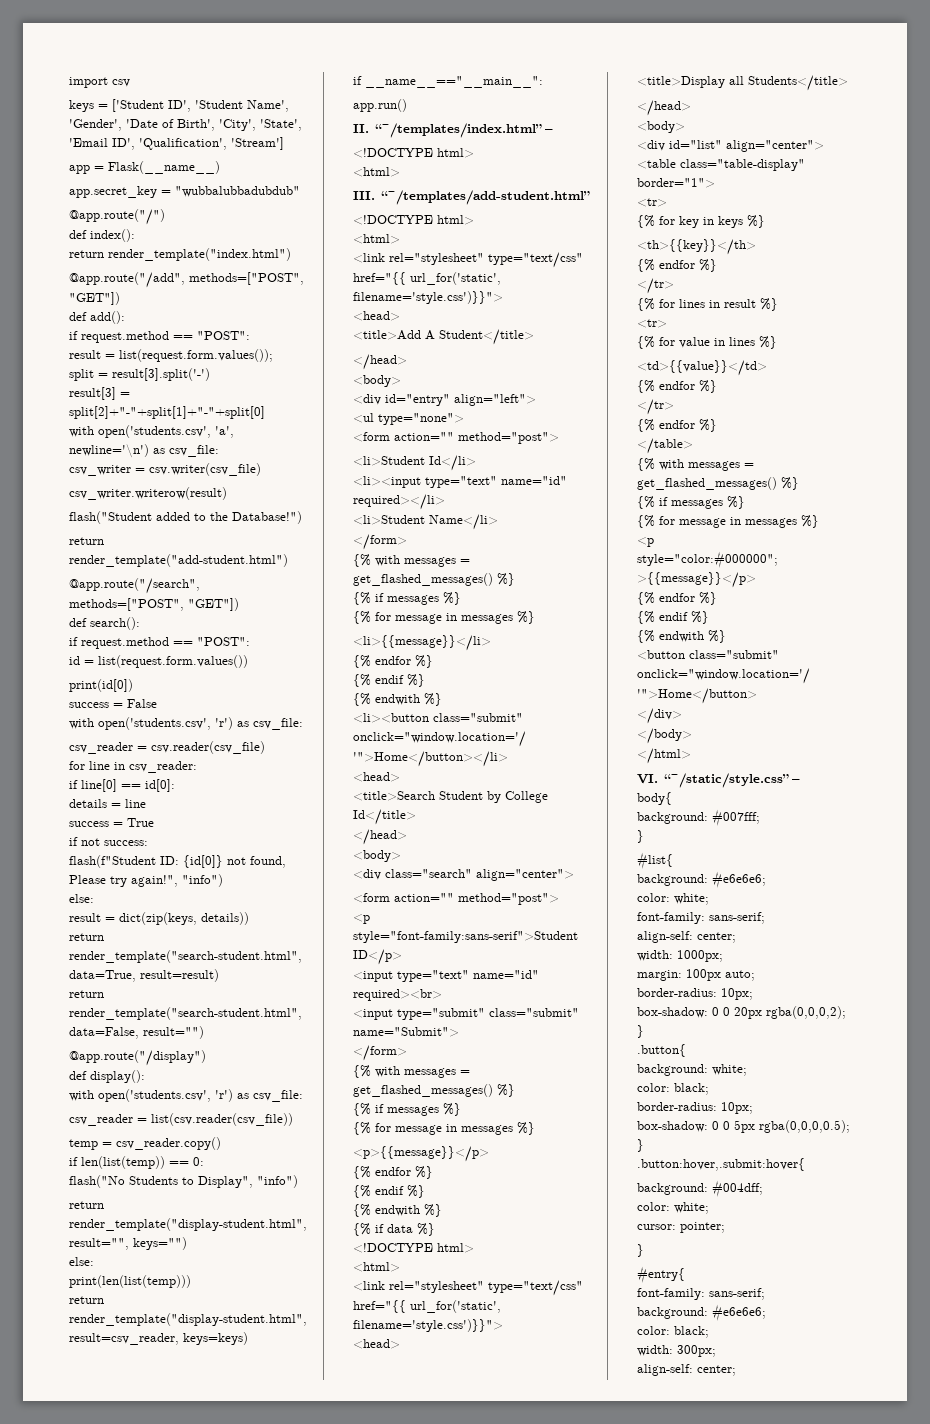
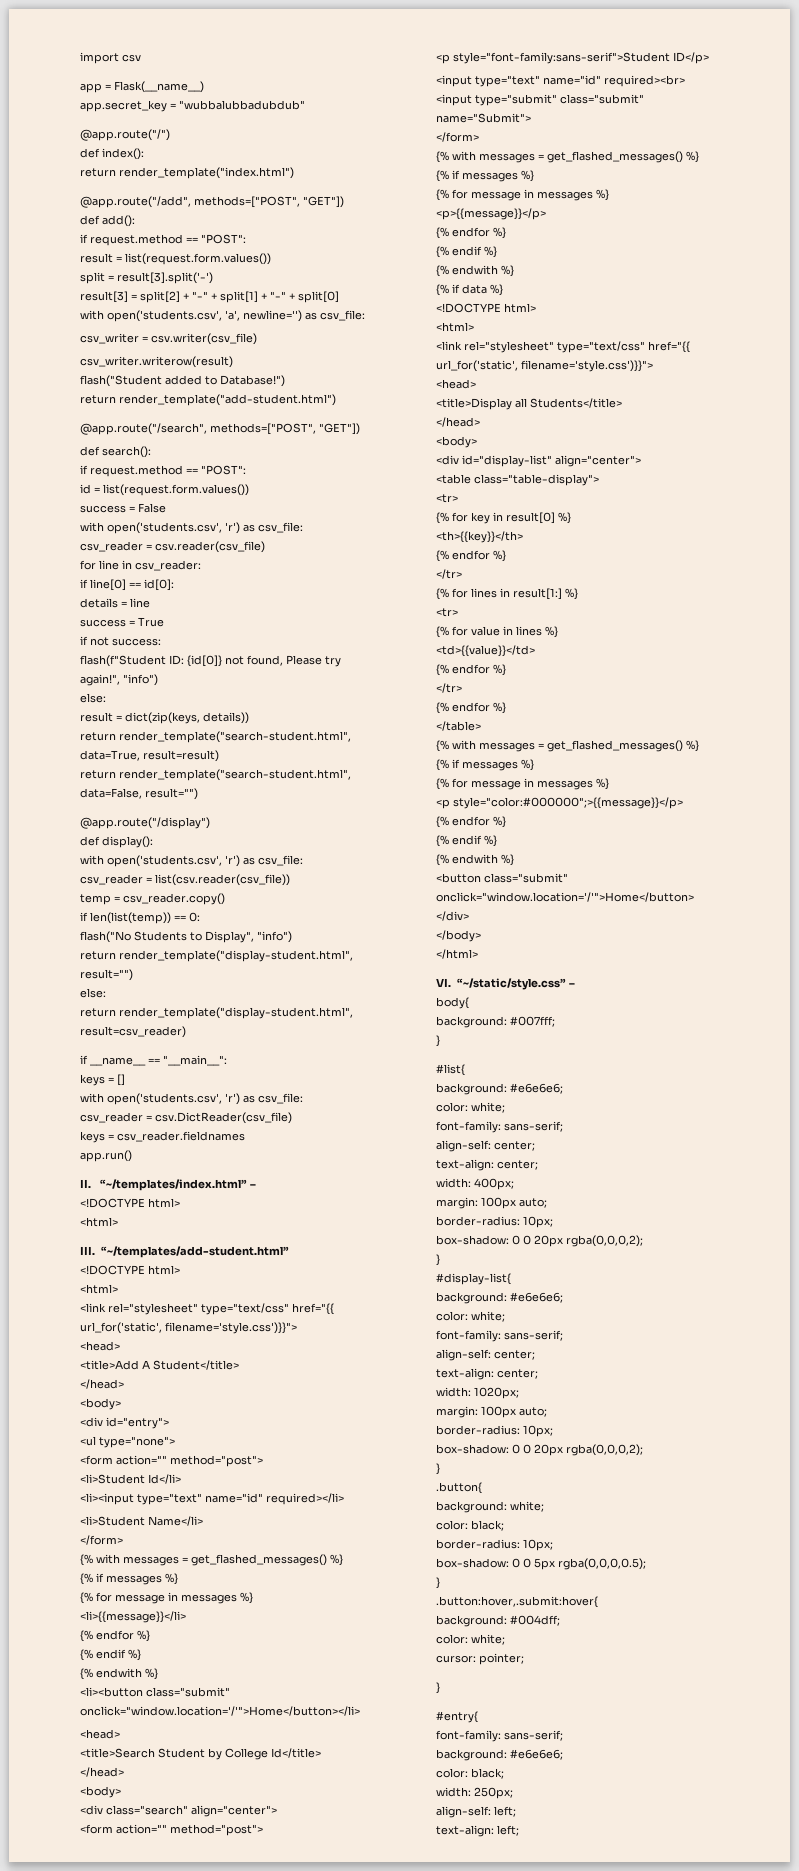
[69,99,290,112] [69,119,303,131] [69,137,285,150] // keys = ['Student ID', 'Student Name', 'Gender', 'Date of Birth', 'City', 'State', 'Email ID', 'Qualification', 'Stream'] -> (142, 58) none
[119,349,274,362] list(request.form.values()); -> [125,253,272,265] list(request.form.values())
[69,406,266,419] split[2]+"-"+split[1]+"-"+split[0] -> [140,291,340,303] split[2] + "-" + split[1] + "-" + split[0]
[69,444,150,458] newline='\n') -> [243,310,303,322] newline='')
[210,512,229,521] the -> (218, 380) none
[69,679,134,692] // print(id[0]) -> (250, 490) none
[69,1237,188,1250] [69,1257,95,1266] [69,1275,192,1288] [69,1296,105,1304] [69,1313,308,1326] [69,1332,249,1345] [353,76,544,88] result="", keys="") // else: // print(len(list(temp))) // return render_template("display-student.html", result=csv_reader, keys=keys) // if __name__=="__main__": -> [80,969,134,981] [80,988,107,998] [80,1007,354,1019] [80,1026,187,1038] [80,1055,228,1066] [80,1074,126,1086] [80,1093,304,1105] [80,1112,293,1124] [80,1131,246,1143] result="") // else: // return render_template("display-student.html", result=csv_reader) // if __name__ == "__main__": // keys = [] // with open('students.csv', 'r') as csv_file: // csv_reader = csv.DictReader(csv_file) // keys = csv_reader.fieldnames
[385,394,537,406] id="entry" align="left"> -> [106,1417,170,1429] id="entry">
[669,140,723,149] id="list" -> [462,455,553,467] id="display-list"
[680,159,806,171] [637,178,716,188] class="table-display" border="1"> -> [474,474,600,486] class="table-display">
[718,216,744,228] keys -> [506,512,556,524] result[0]
[724,299,757,308] result -> [513,588,563,600] result[1:]
[637,950,724,962] // width: 1000px; -> [436,1159,539,1171] [436,1178,515,1190] [436,1197,548,1209] [436,1216,554,1228] [436,1235,644,1247] [436,1254,441,1266] [436,1273,512,1285] [436,1292,564,1304] [436,1311,506,1322] [436,1330,564,1342] [436,1349,536,1361] [436,1368,539,1380] [436,1387,520,1399] // text-align: center; // width: 400px; // margin: 100px auto; // border-radius: 10px; // box-shadow: 0 0 20px rgba(0,0,0,2); // } // #display-list{ // background: #e6e6e6; // color: white; // font-family: sans-serif; // align-self: center; // text-align: center; // width: 1020px;
[677,1345,717,1357] [637,1364,737,1376] 300px; // align-self: center; -> [474,1787,514,1799] [436,1806,517,1818] [436,1825,520,1837] 250px; // align-self: left; // text-align: left;

